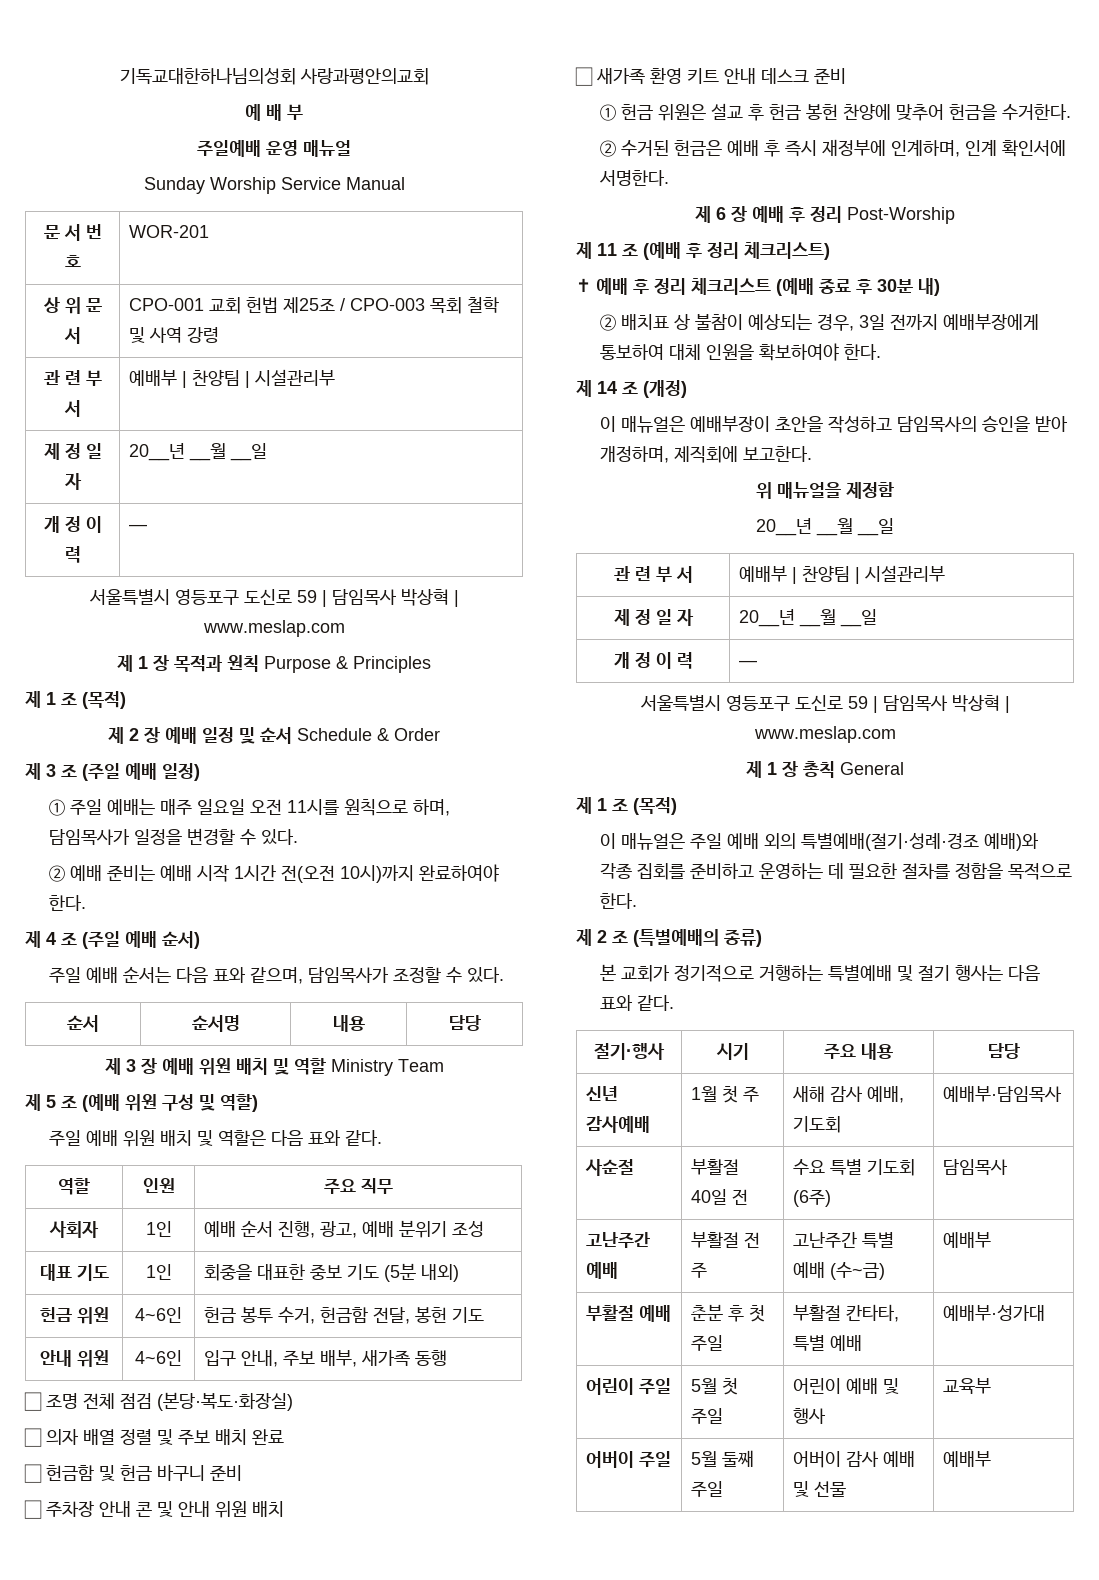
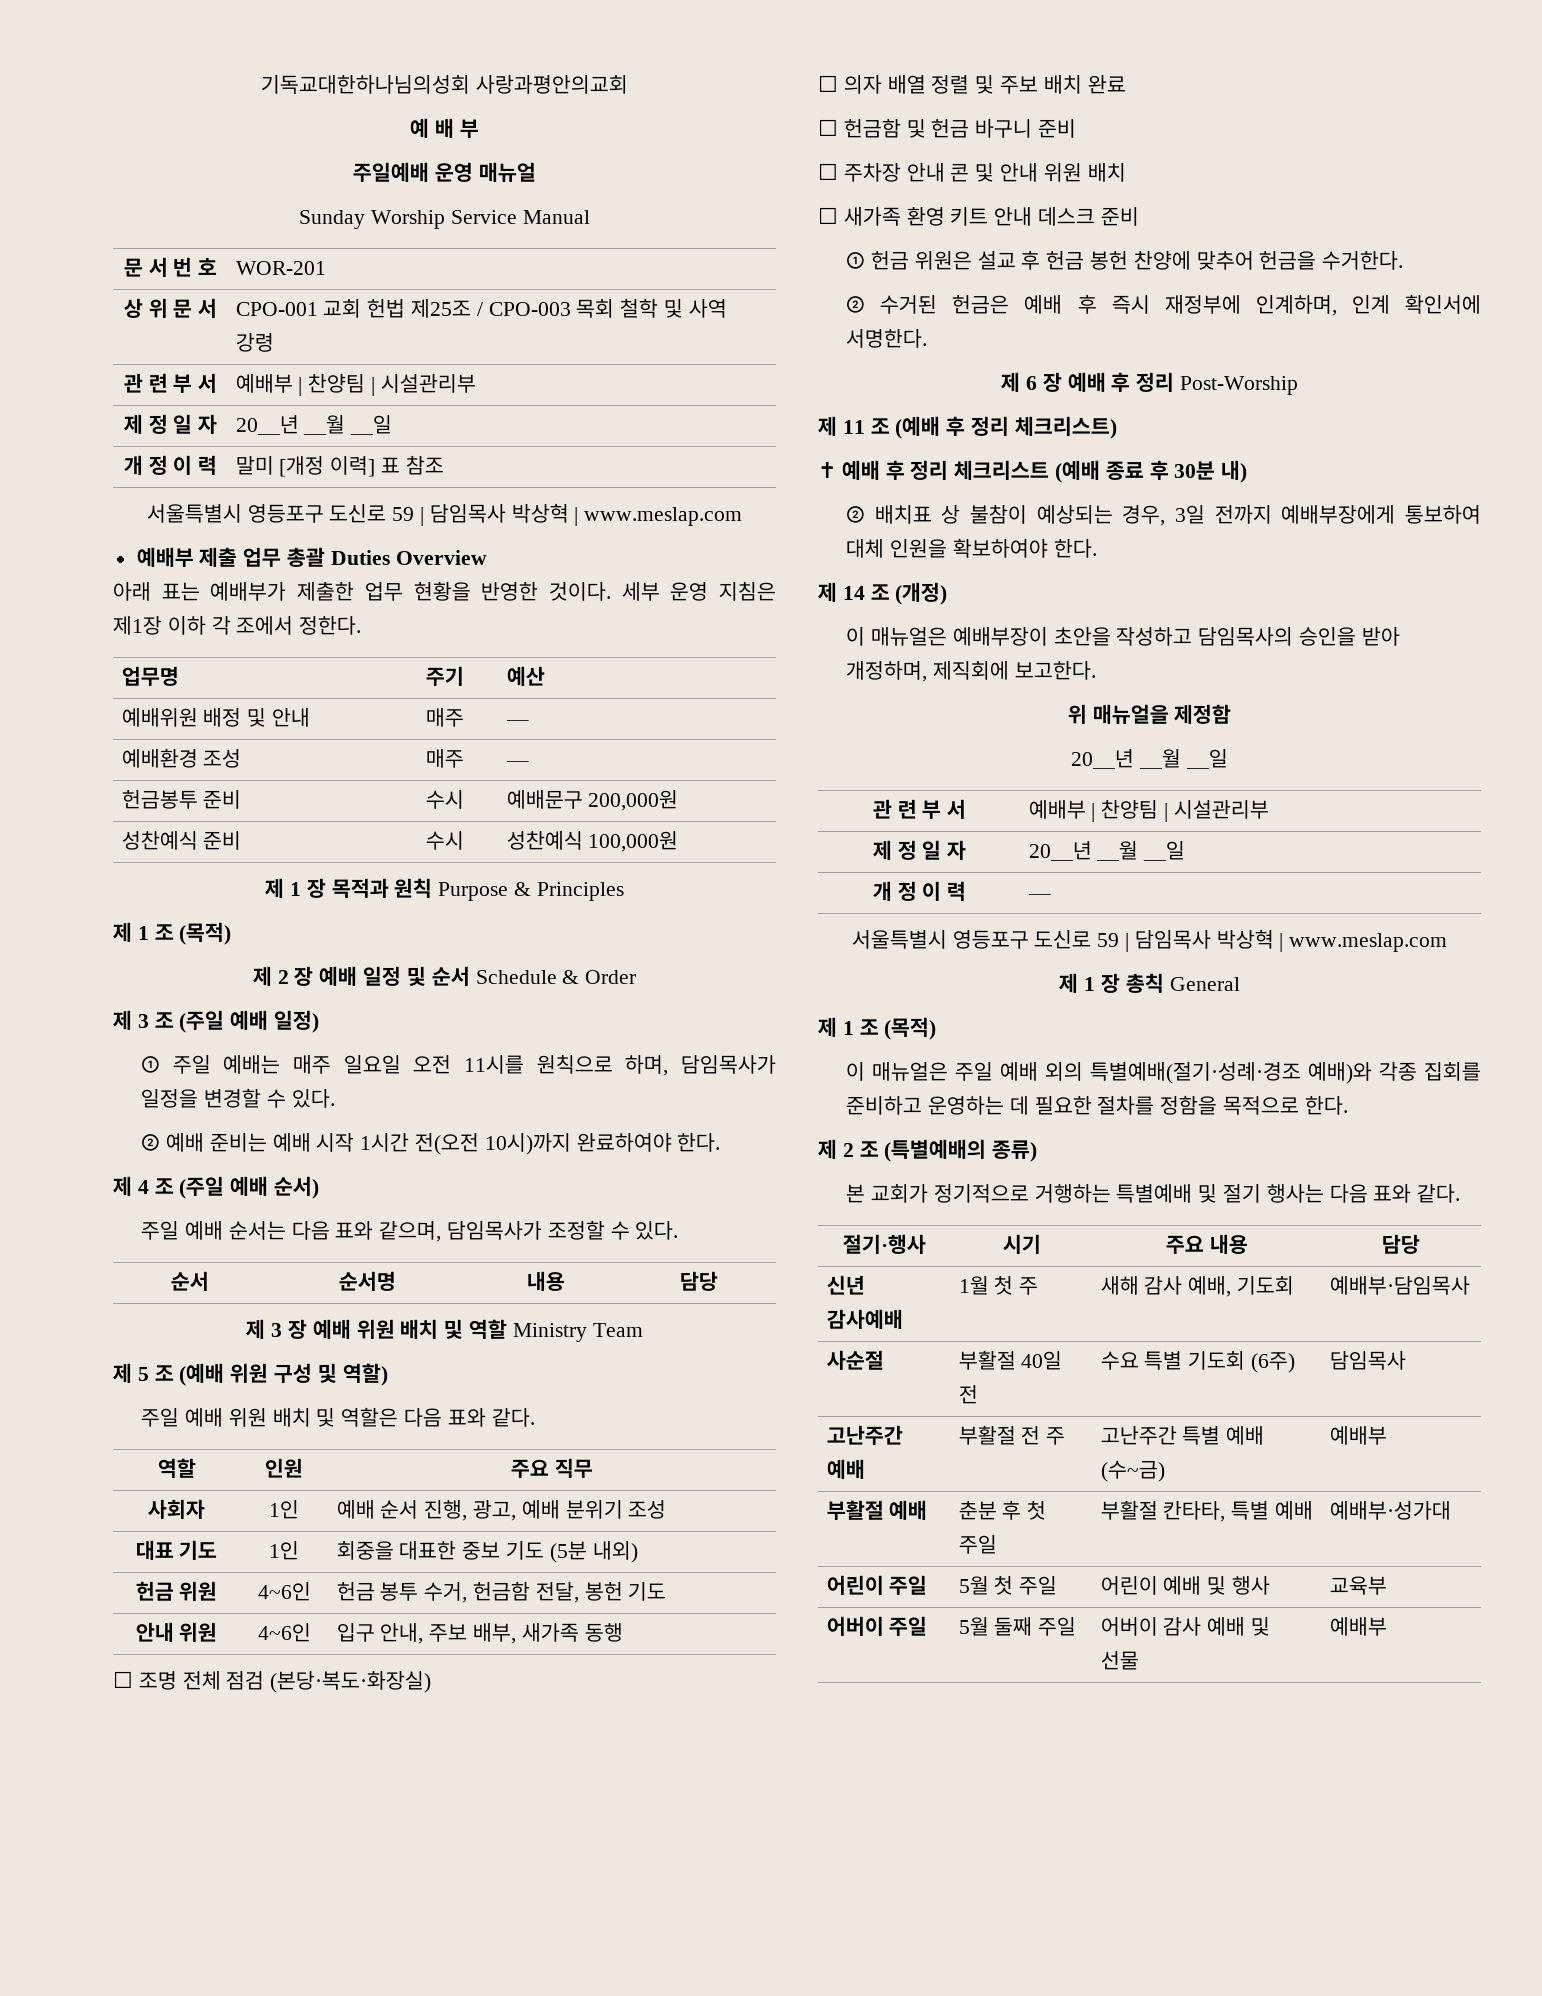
[129,524,148,530] [88,589,459,607] [202,620,345,637] — // 서울특별시 영등포구 도신로 59 | 담임목사 박상혁 | www.meslap.com -> [235,455,444,477] [146,503,743,526] [136,547,487,567] [113,581,777,601] [113,616,362,635] [121,666,179,686] [425,666,464,686] [506,666,545,686] [121,708,311,727] [425,708,464,727] [505,720,529,725] [121,749,242,768] [425,749,464,768] [505,761,529,766] [121,790,242,809] [425,790,464,809] [506,790,679,811] [121,831,242,850] [425,831,464,850] [506,831,679,852] 말미 [개정 이력] 표 참조 // 서울특별시 영등포구 도신로 59 | 담임목사 박상혁 | www.meslap.com // 예배부 제출 업무 총괄 Duties Overview // 아래 표는 예배부가 제출한 업무 현황을 반영한 것이다. 세부 운영 지침은 제1장 이하 각 조에서 정한다. // 업무명 | 주기 | 예산 // 예배위원 배정 및 안내 | 매주 | — // 예배환경 조성 | 매주 | — // 헌금봉투 준비 | 수시 | 예배문구 200,000원 // 성찬예식 준비 | 수시 | 성찬예식 100,000원

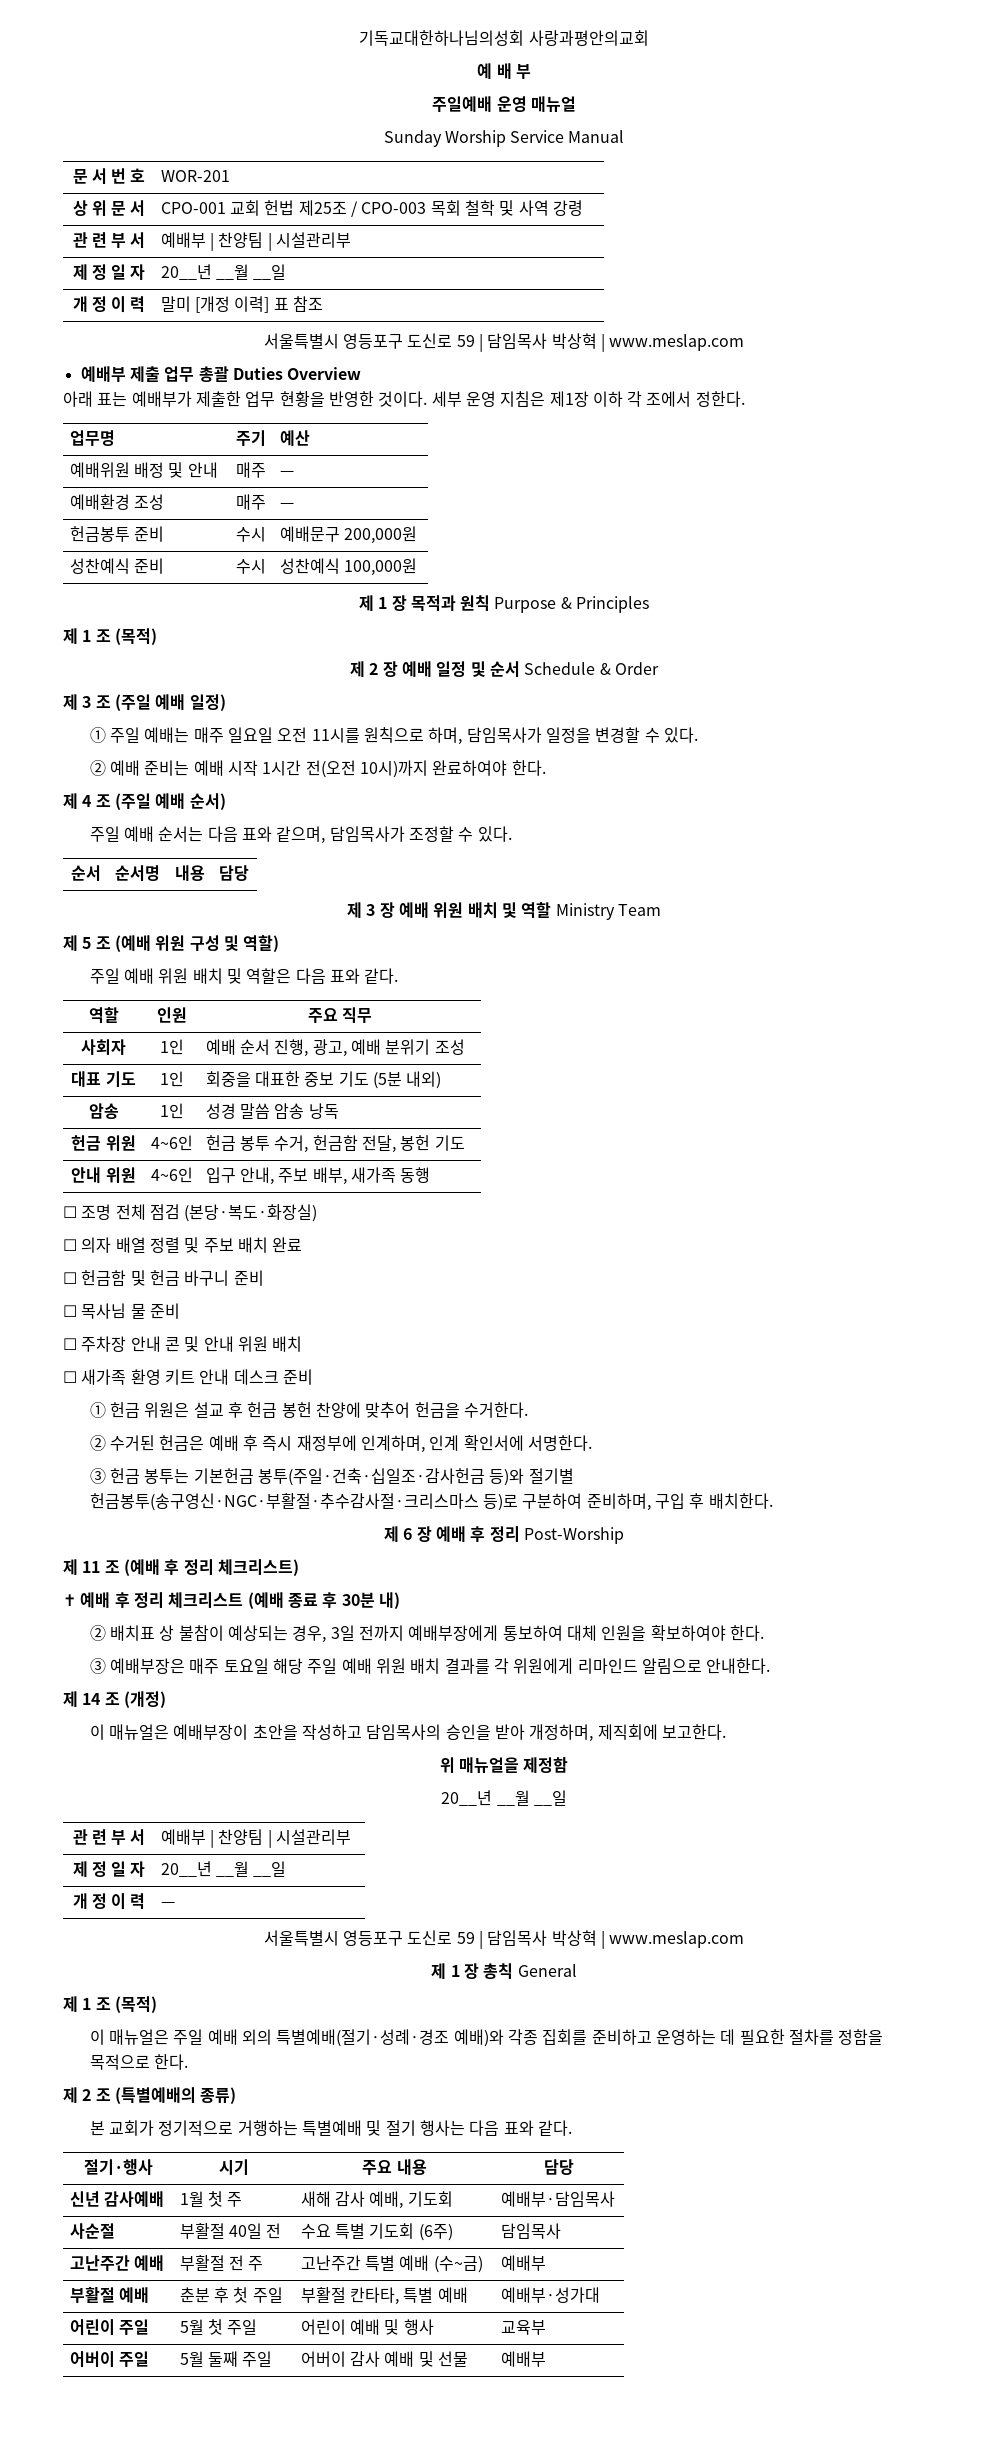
(638, 1552) none -> [88,1103,119,1119] [159,1103,184,1119] [205,1103,339,1119] // 암송 | 1인 | 성경 말씀 암송 낭독
(1077, 128) none -> [63,1303,180,1319] // ☐ 목사님 물 준비
(928, 338) none -> [89,1468,574,1486] [89,1493,773,1511] // ③ 헌금 봉투는 기본헌금 봉투(주일·건축·십일조·감사헌금 등)와 절기별 헌금봉투(송구영신·NGC·부활절·추수감사절·크리스마스 등)로 구분하여 준비하며, 구입 후 배치한다.
(1097, 548) none -> [89,1658,771,1674] // ③ 예배부장은 매주 토요일 해당 주일 예배 위원 배치 결과를 각 위원에게 리마인드 알림으로 안내한다.

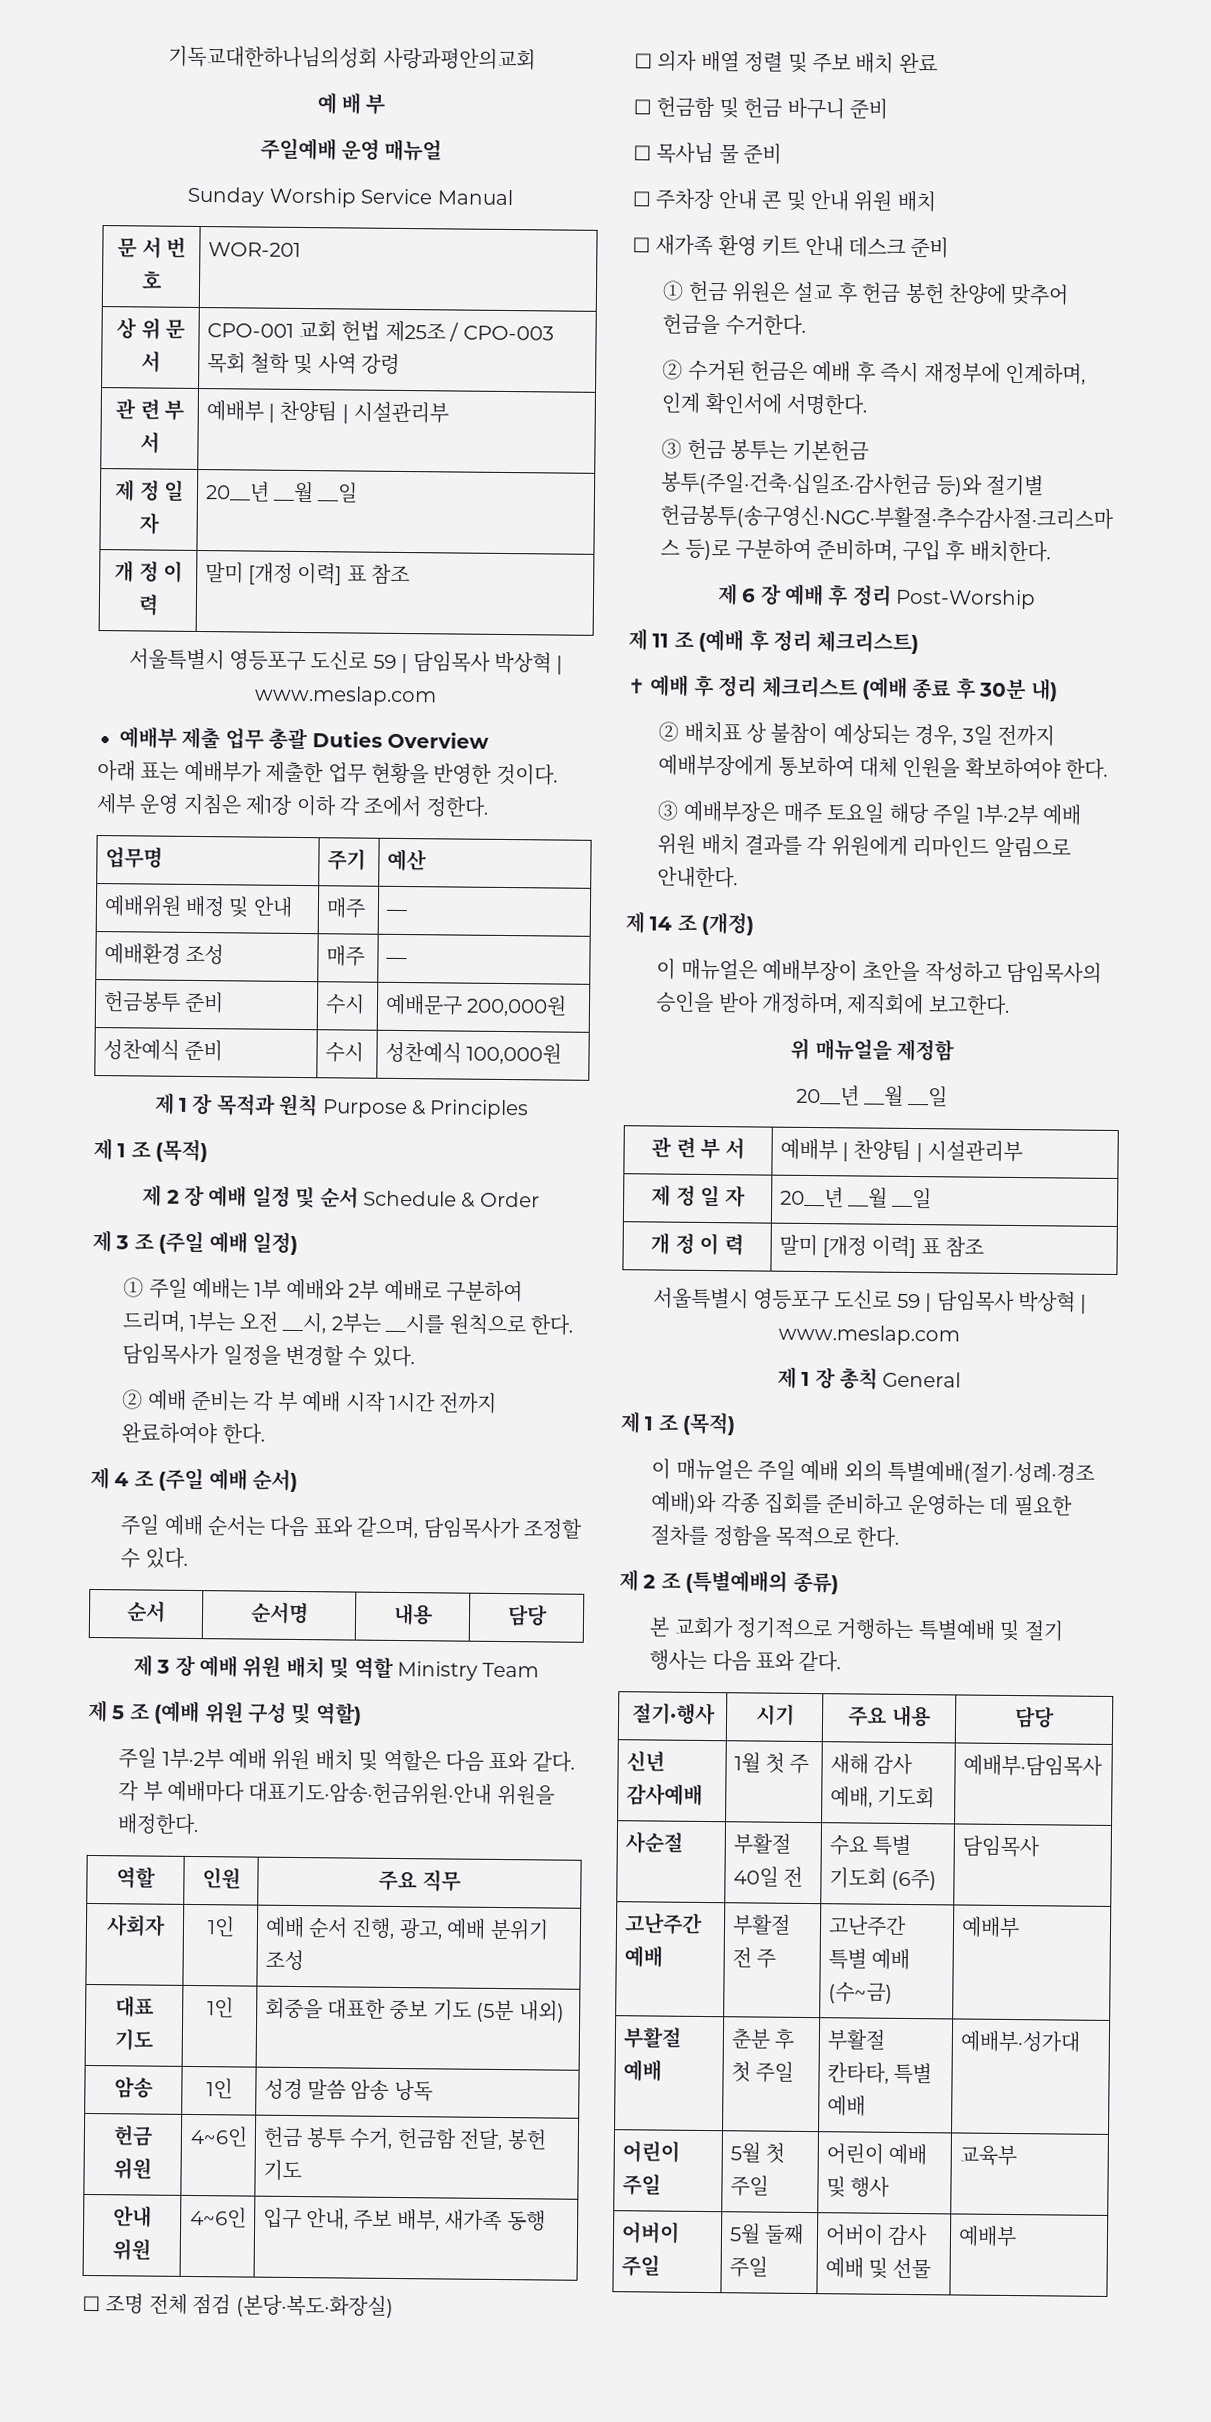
[193,727,463,745] 매주 일요일 오전 11시를 원칙으로 하며, -> [254,1278,524,1303] [122,1310,574,1336] 1부 예배와 2부 예배로 구분하여 드리며, 1부는 오전 __시, 2부는 __시를 원칙으로 한다.
(190, 768) none -> [253,1390,298,1412] 각 부
[305,760,428,778] 전(오전 10시)까지 -> [439,1392,498,1414] 전까지
(120, 976) none -> [161,1747,224,1770] 1부·2부
(399, 976) none -> [118,1780,555,1806] [117,1813,200,1836] 각 부 예배마다 대표기도·암송·헌금위원·안내 위원을 배정한다.
(338, 1666) none -> [975,803,1038,826] 1부·2부
[160,1902,175,1907] — -> [778,1234,985,1259] 말미 [개정 이력] 표 참조

